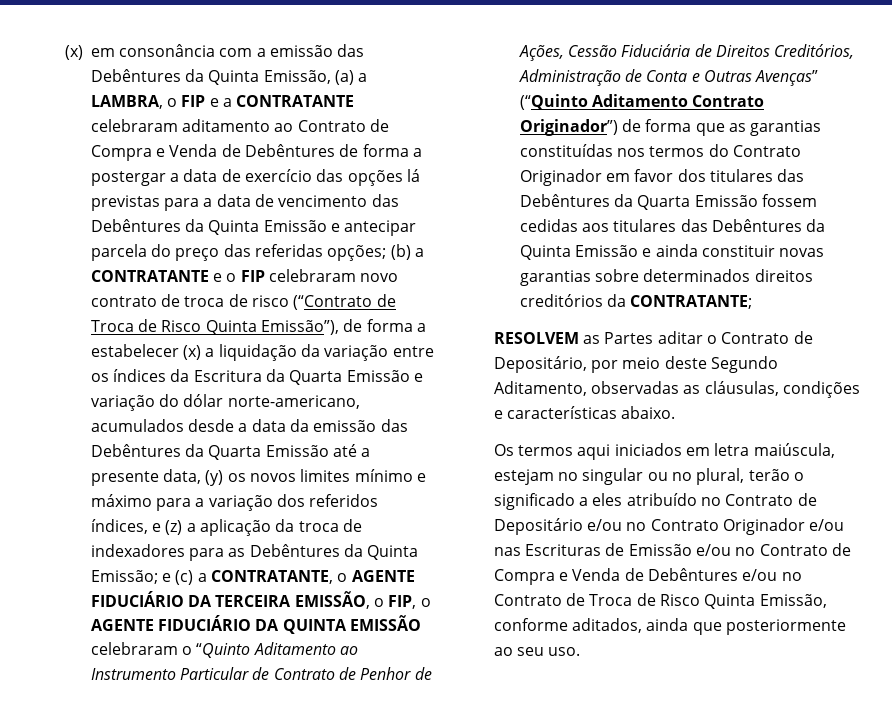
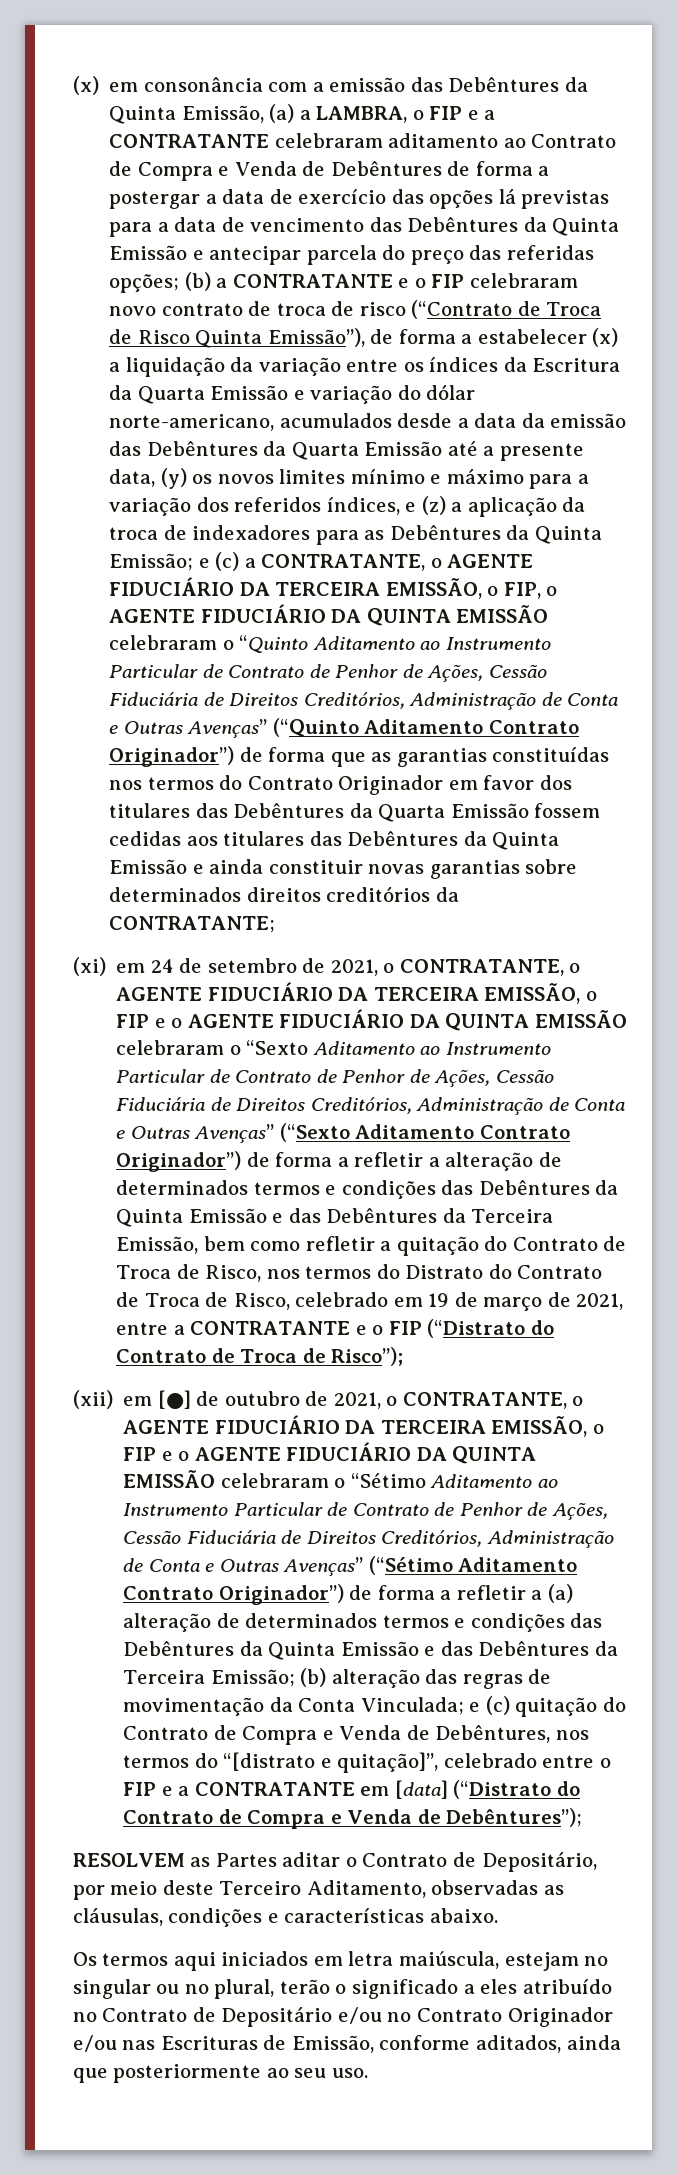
(753, 302) none -> [72,957,581,976] [116,982,597,1004] [116,1009,627,1031] [116,1040,551,1055] [116,1069,554,1087] [116,1097,626,1115] [116,1123,570,1143] [116,1151,562,1172] [116,1180,619,1199] [116,1208,554,1227] [116,1236,627,1256] [116,1264,603,1282] [116,1292,624,1311] [116,1319,554,1338] [116,1347,404,1366] [72,1390,584,1409] [123,1415,604,1437] [123,1442,537,1464] [123,1470,558,1488] [123,1502,608,1520] [123,1530,614,1548] [123,1556,578,1576] [123,1584,573,1605] [123,1613,603,1632] [123,1641,618,1660] [123,1668,552,1689] [123,1696,626,1717] [123,1725,589,1745] [123,1752,611,1773] [123,1780,580,1799] [123,1808,583,1829] // (xi) em 24 de setembro de 2021, o CONTRATANTE, o AGENTE FIDUCIÁRIO DA TERCEIRA EMISSÃO, o FIP e o AGENTE FIDUCIÁRIO DA QUINTA EMISSÃO celebraram o “Sexto Aditamento ao Instrumento Particular de Contrato de Penhor de Ações, Cessão Fiduciária de Direitos Creditórios, Administração de Conta e Outras Avenças” (“Sexto Aditamento Contrato Originador”) de forma a refletir a alteração de determinados termos e condições das Debêntures da Quinta Emissão e das Debêntures da Terceira Emissão, bem como refletir a quitação do Contrato de Troca de Risco, nos termos do Distrato do Contrato de Troca de Risco, celebrado em 19 de março de 2021, entre a CONTRATANTE e o FIP (“Distrato do Contrato de Troca de Risco”); // (xii) em [●] de outubro de 2021, o CONTRATANTE, o AGENTE FIDUCIÁRIO DA TERCEIRA EMISSÃO, o FIP e o AGENTE FIDUCIÁRIO DA QUINTA EMISSÃO celebraram o “Sétimo Aditamento ao Instrumento Particular de Contrato de Penhor de Ações, Cessão Fiduciária de Direitos Creditórios, Administração de Conta e Outras Avenças” (“Sétimo Aditamento Contrato Originador”) de forma a refletir a (a) alteração de determinados termos e condições das Debêntures da Quinta Emissão e das Debêntures da Terceira Emissão; (b) alteração das regras de movimentação da Conta Vinculada; e (c) quitação do Contrato de Compra e Venda de Debêntures, nos termos do “[distrato e quitação]”, celebrado entre o FIP e a CONTRATANTE em [data] (“Distrato do Contrato de Compra e Venda de Debêntures”);
[711,356,779,373] Segundo -> [219,1881,302,1895] Terceiro
[628,543,852,556] [493,568,802,585] [493,593,756,609] Emissão e/ou no Contrato de Compra e Venda de Debêntures e/ou no Contrato de Troca de Risco Quinta -> (287, 2042) none

